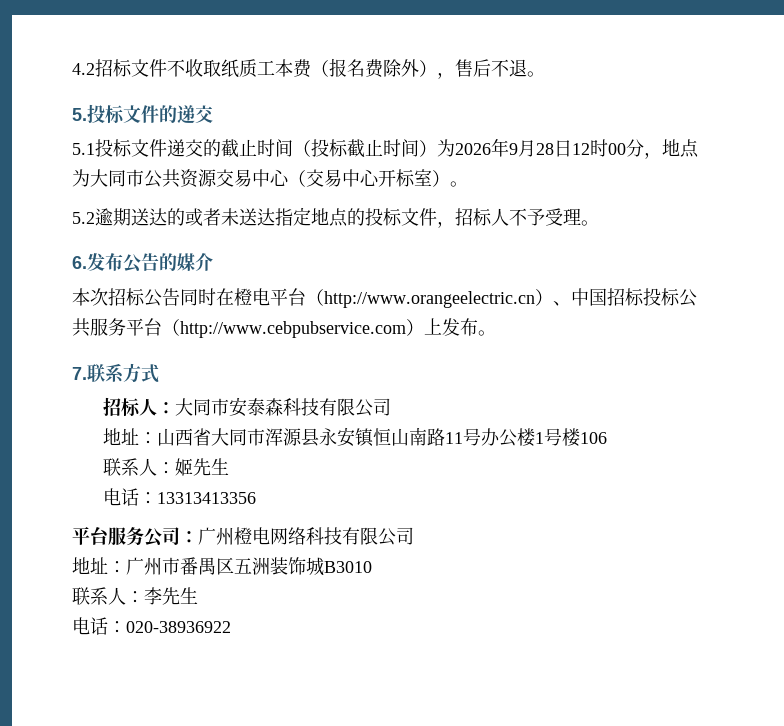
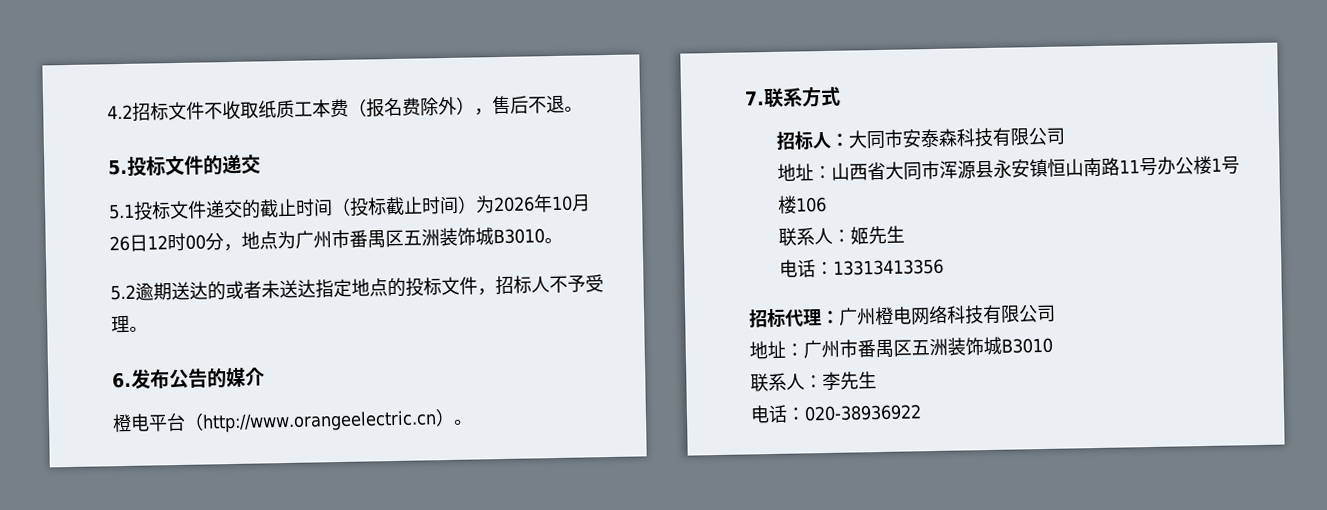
[509,140,554,157] 9月28 -> [551,194,591,212] [109,235,130,252] 10月26
[90,169,450,188] 大同市公共资源交易中心（交易中心开标室） -> [295,227,545,249] 广州市番禺区五洲装饰城B3010
[72,288,697,308] [72,318,478,338] 本次招标公告同时在橙电平台（http://www.orangeelectric.cn）、中国招标投标公共服务平台（http://www.cebpubservice.com）上发布 -> [112,407,455,433] 橙电平台（http://www.orangeelectric.cn）
[72,526,180,547] 平台服务公司 -> [749,308,822,328] 招标代理

